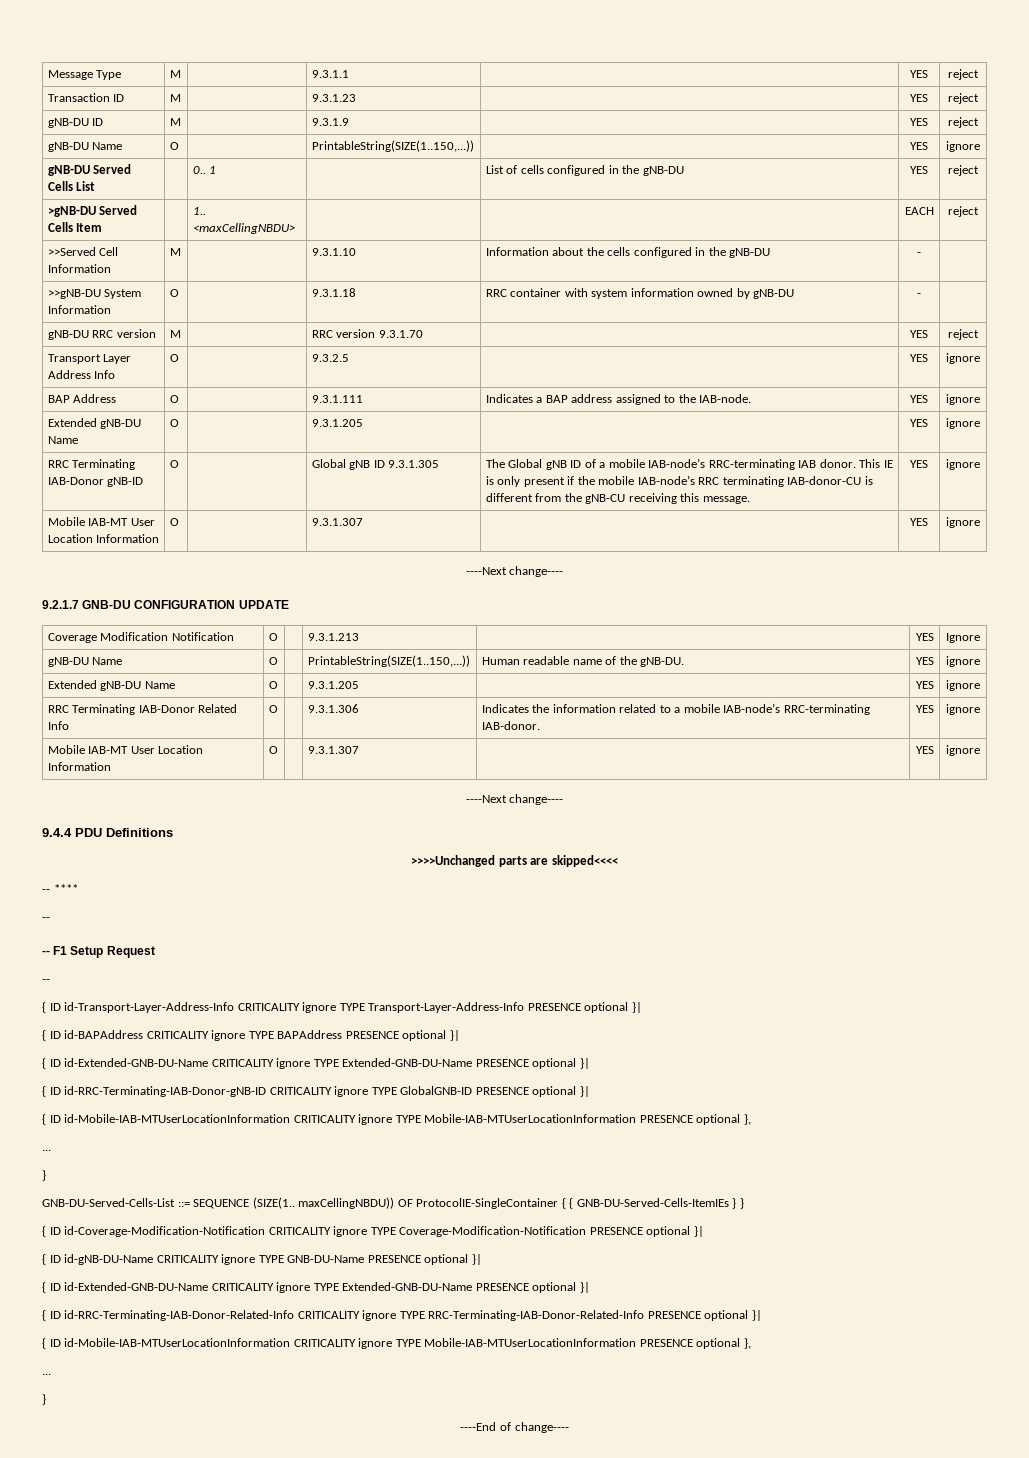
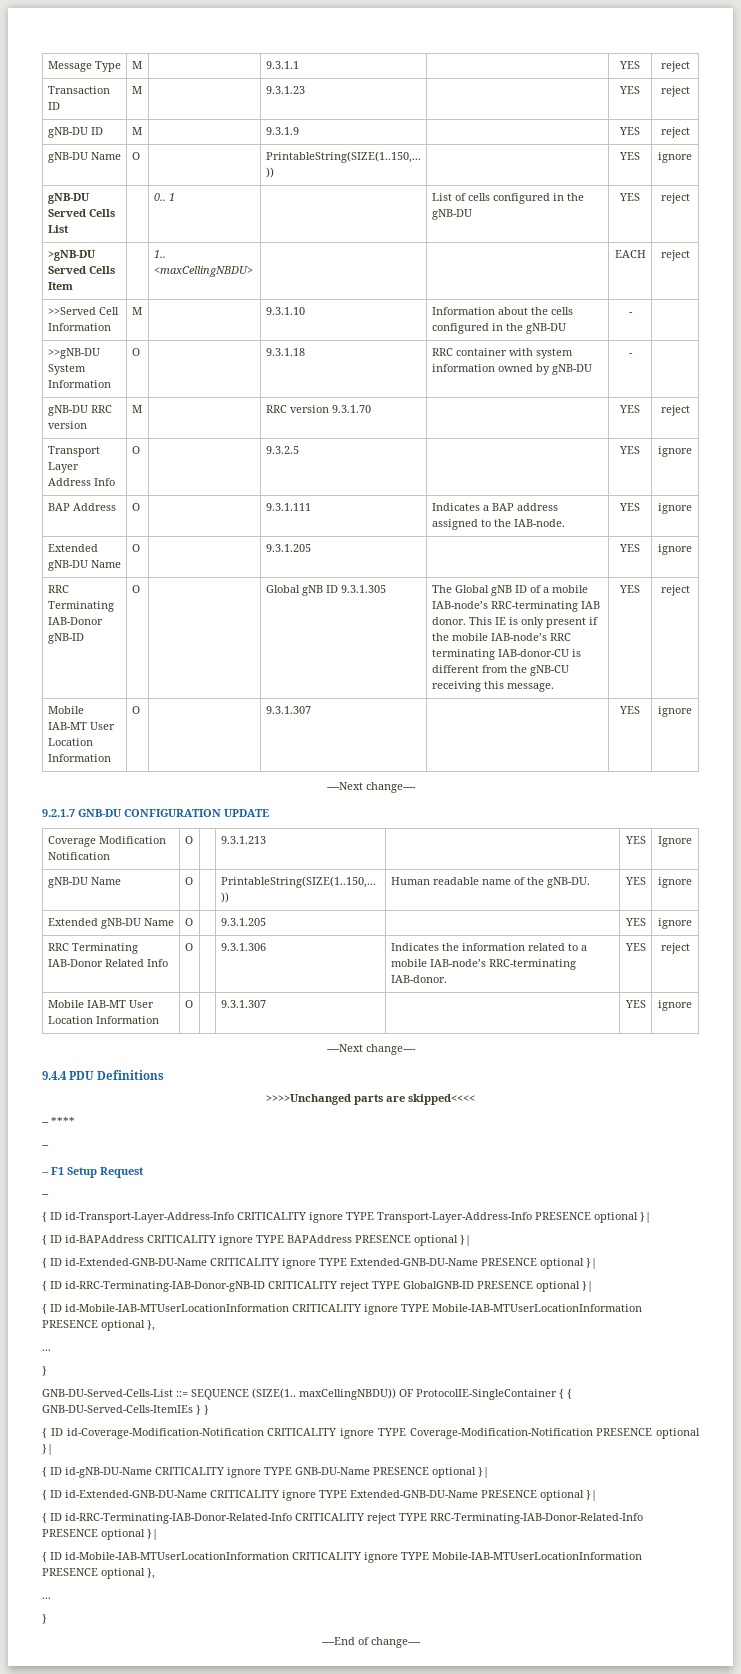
[946,459,980,470] ignore -> [660,585,690,596] reject
[946,704,980,715] ignore -> [660,943,690,954] reject
[334,1086,369,1097] ignore -> [340,1281,369,1292] reject
[362,1310,397,1321] ignore -> [367,1513,396,1524] reject

